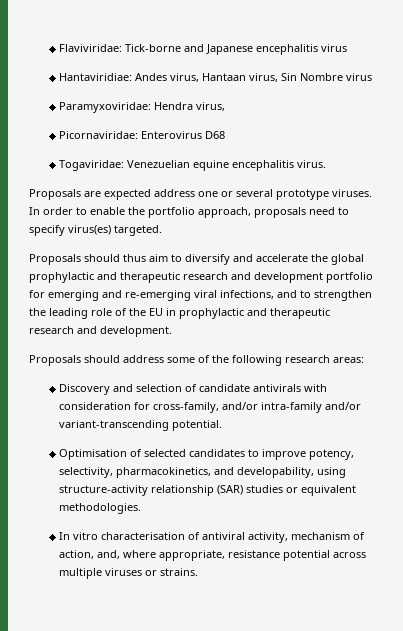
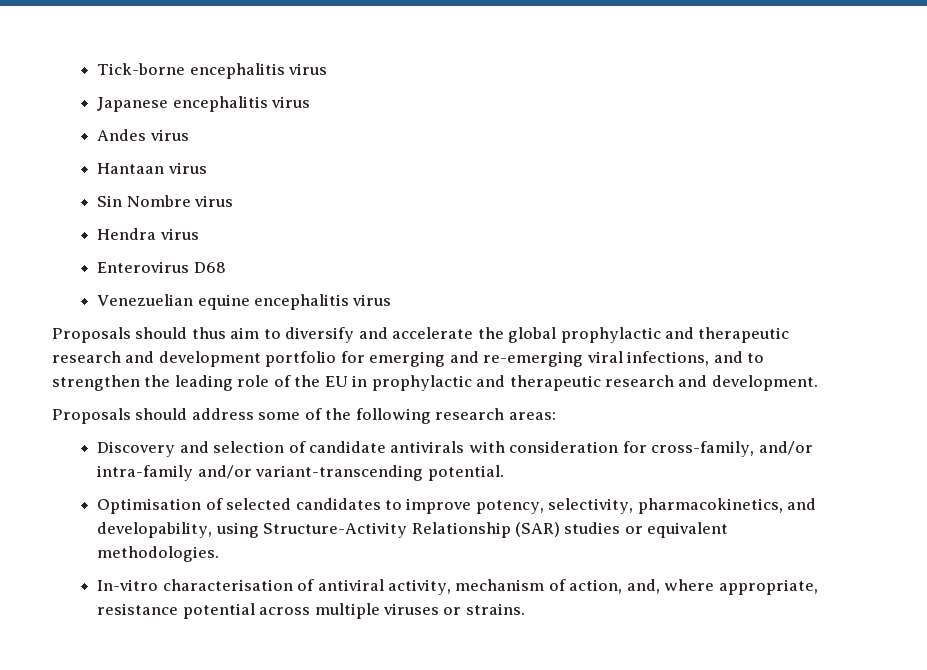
[59,44,205,52] Flaviviridae: Tick-borne and -> [97,63,328,79] Tick-borne encephalitis virus //
[59,73,279,82] Hantaviridiae: Andes virus, Hantaan virus, -> [97,129,189,141] [97,162,207,174] Andes virus // Hantaan virus //
[59,102,226,113] [59,131,139,139] Paramyxoviridae: Hendra virus, // Picornaviridae: -> [97,228,199,240] Hendra virus //
[59,160,125,171] Togaviridae: -> (226, 267) none
[297,160,327,168] [29,189,372,200] [29,207,349,218] [29,225,162,236] virus. // Proposals are expected address one or several prototype viruses. In order to enable the portfolio approach, proposals need to specify virus(es) targeted. -> [352,294,392,306] virus
[59,485,215,496] structure-activity relationship -> [263,522,511,538] Structure-Activity Relationship
[59,532,99,540] In vitro -> [97,579,159,591] In-vitro

